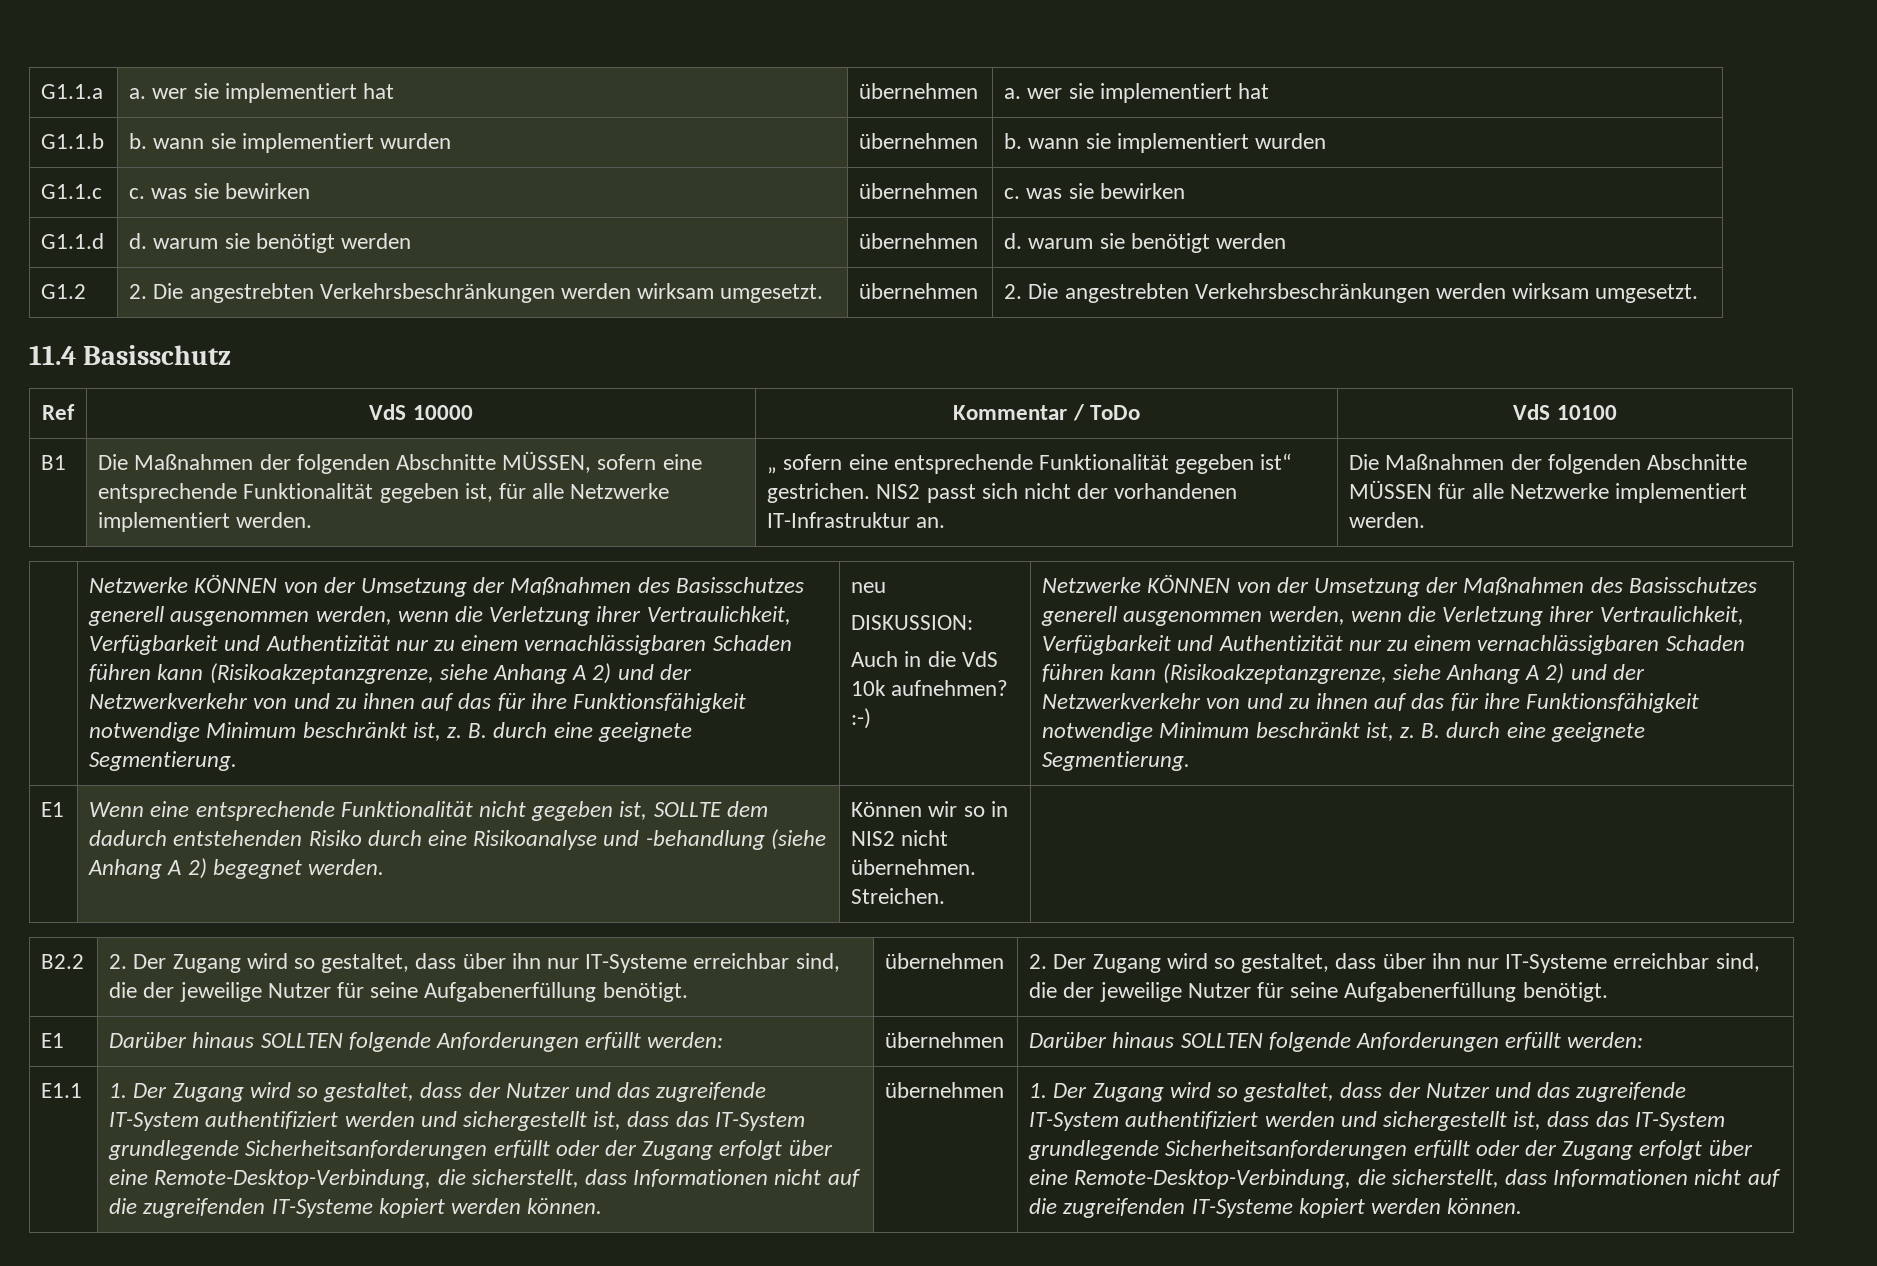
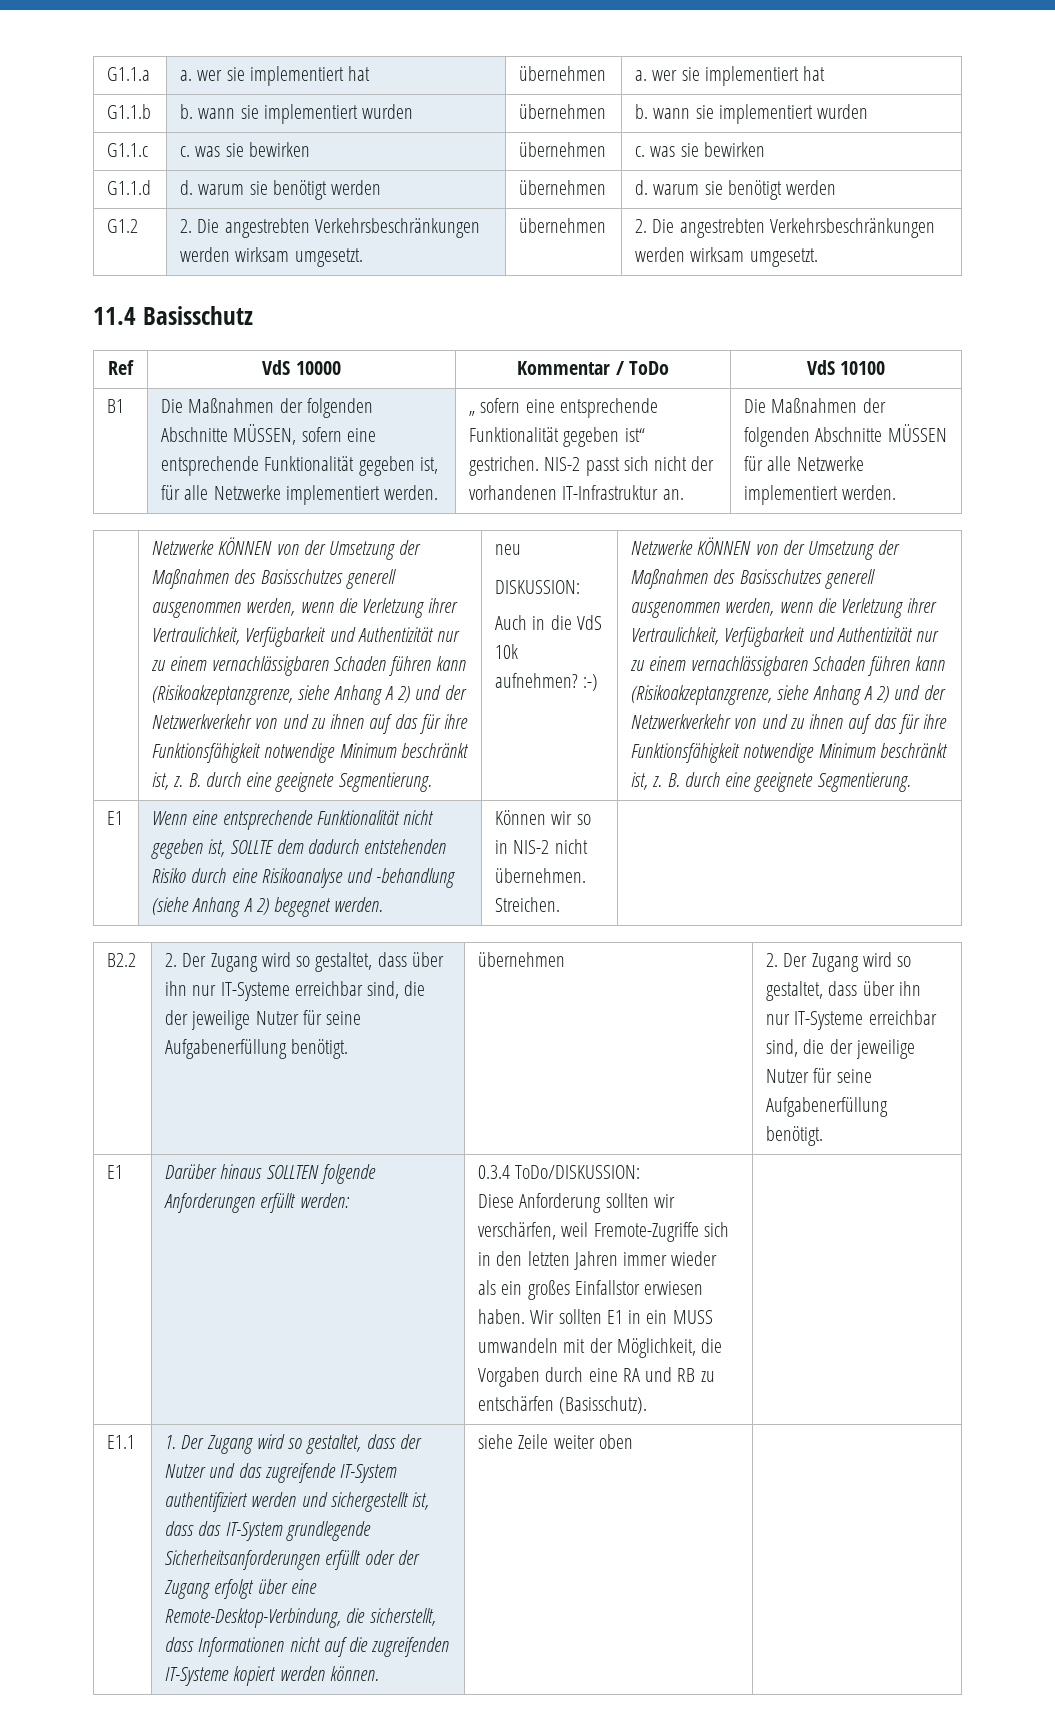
[876,484,921,499] NIS2 -> [544,457,581,471] NIS-2
[851,831,896,846] NIS2 -> [513,840,550,854] NIS-2
[885,1032,1005,1048] [1029,1032,1644,1052] übernehmen | Darüber hinaus SOLLTEN folgende Anforderungen erfüllt werden: -> [478,1165,641,1179] [478,1193,675,1213] [478,1222,729,1242] [478,1251,718,1270] [478,1280,704,1300] [478,1309,713,1324] [478,1338,723,1358] [478,1367,715,1387] [478,1396,648,1414] 0.3.4 ToDo/DISKUSSION: // Diese Anforderung sollten wir verschärfen, weil Fremote-Zugriffe sich in den letzten Jahren immer wieder als ein großes Einfallstor erwiesen haben. Wir sollten E1 in ein MUSS umwandeln mit der Möglichkeit, die Vorgaben durch eine RA und RB zu entschärfen (Basisschutz). |
[885,1082,1005,1098] [1029,1082,1687,1102] [1029,1111,1725,1131] [1028,1140,1753,1160] [1029,1169,1781,1189] [1029,1198,1523,1218] übernehmen | 1. Der Zugang wird so gestaltet, dass der Nutzer und das zugreifende IT-System authentifiziert werden und sichergestellt ist, dass das IT-System grundlegende Sicherheitsanforderungen erfüllt oder der Zugang erfolgt über eine Remote-Desktop-Verbindung, die sicherstellt, dass Informationen nicht auf die zugreifenden IT-Systeme kopiert werden können. -> [478,1434,633,1449] siehe Zeile weiter oben |

